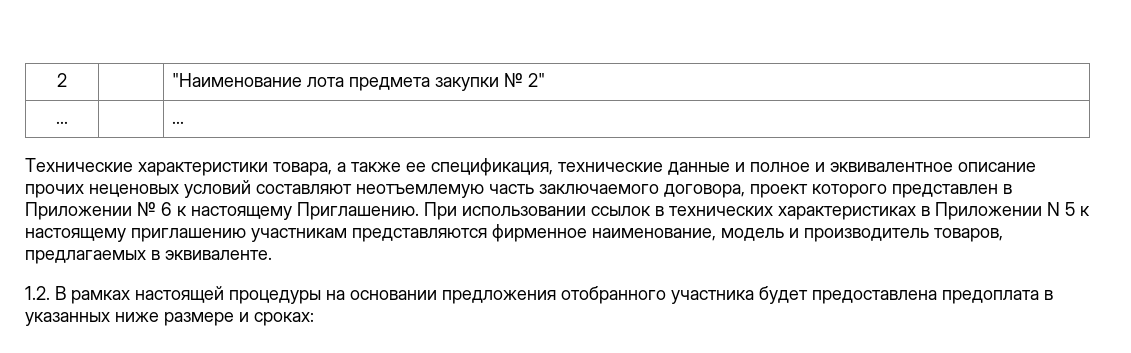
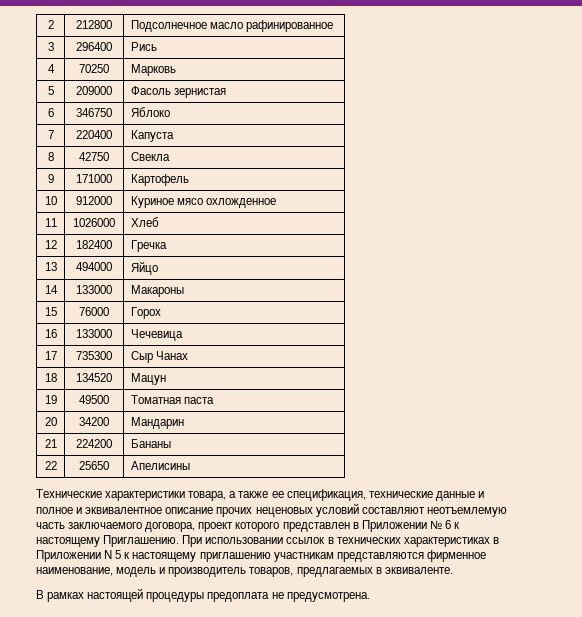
[172,73,546,91] [56,121,68,124] [172,121,185,124] | "Наименование лота предмета закупки № 2" // ... | | ... -> [76,20,112,29] [130,20,334,32] [47,42,54,51] [76,42,112,51] [130,42,157,51] [47,64,55,73] [79,64,109,73] [130,64,176,76] [47,86,54,95] [76,86,112,95] [130,86,226,98] [47,108,54,117] [76,108,112,117] [130,107,170,117] [47,130,54,139] [76,130,112,139] [130,130,174,142] [47,152,54,161] [79,152,109,161] [130,152,170,161] [47,174,54,183] [76,174,112,183] [130,174,189,186] [44,196,57,205] [76,196,112,205] [130,196,277,208] [44,218,57,227] [73,218,115,227] [130,217,159,227] [44,240,57,249] [76,240,112,249] [130,240,167,252] [44,262,57,271] [76,262,112,271] [130,261,158,275] [44,285,58,294] [76,285,112,294] [130,285,184,297] [44,307,57,316] [79,307,109,316] [130,307,161,319] [44,329,57,338] [76,329,112,338] [130,329,183,341] [44,351,57,360] [76,351,112,360] [130,351,188,363] [44,373,57,382] [76,373,112,382] [130,373,166,385] [44,395,57,404] [79,395,109,404] [130,395,214,404] [44,417,57,426] [79,417,109,426] [130,417,184,429] [44,439,57,448] [76,439,112,448] [130,439,171,448] [44,461,57,470] [79,461,109,470] [130,461,190,470] 212800 | Подсолнечное масло рафинированное // 3 | 296400 | Рись // 4 | 70250 | Марковь // 5 | 209000 | Фасоль зернистая // 6 | 346750 | Яблоко // 7 | 220400 | Капуста // 8 | 42750 | Свекла // 9 | 171000 | Картофель // 10 | 912000 | Куриное мясо охложденное // 11 | 1026000 | Хлеб // 12 | 182400 | Гречка // 13 | 494000 | Яйцо // 14 | 133000 | Макароны // 15 | 76000 | Горох // 16 | 133000 | Чечевица // 17 | 735300 | Сыр Чанах // 18 | 134520 | Мацун // 19 | 49500 | Томатная паста // 20 | 34200 | Мандарин // 21 | 224200 | Бананы // 22 | 25650 | Апелисины
[25,286,50,300] 1.2. -> (453, 570) none
[326,286,1053,304] [25,312,314,326] на основании предложения отобранного участника будет предоставлена предоплата в указанных ниже размере и сроках: -> [207,592,370,602] предоплата не предусмотрена.

